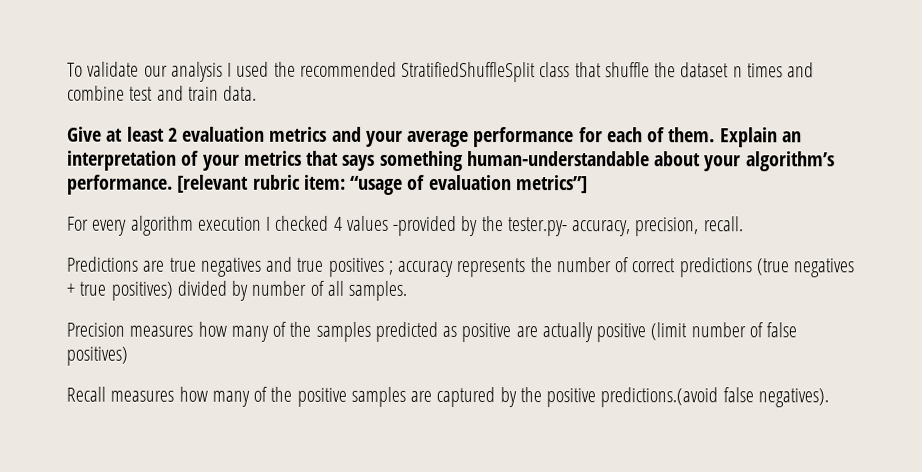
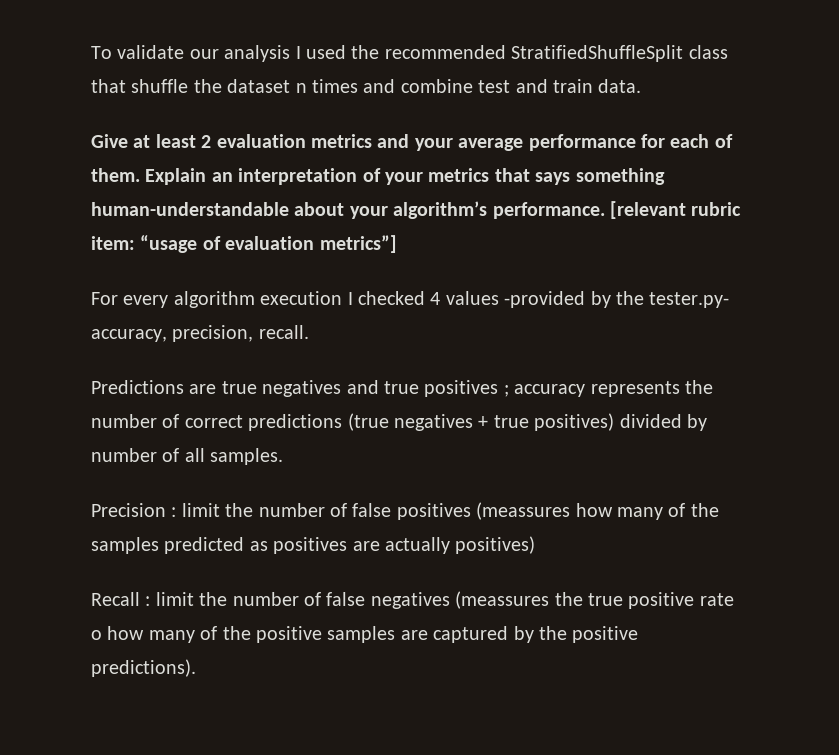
[129,325,194,337] measures -> [171,502,571,520] : limit the number of false positives (meassures
[461,323,512,343] positive -> [273,537,348,554] positives
[596,322,798,343] [66,346,128,366] [66,386,175,402] positive (limit number of false positives) // Recall measures -> [455,536,536,554] [91,591,734,609] [91,630,102,640] positives) // Recall : limit the number of false negatives (meassures the true positive rate o
[600,387,829,408] predictions.(avoid false negatives). -> [91,659,196,677] predictions).

